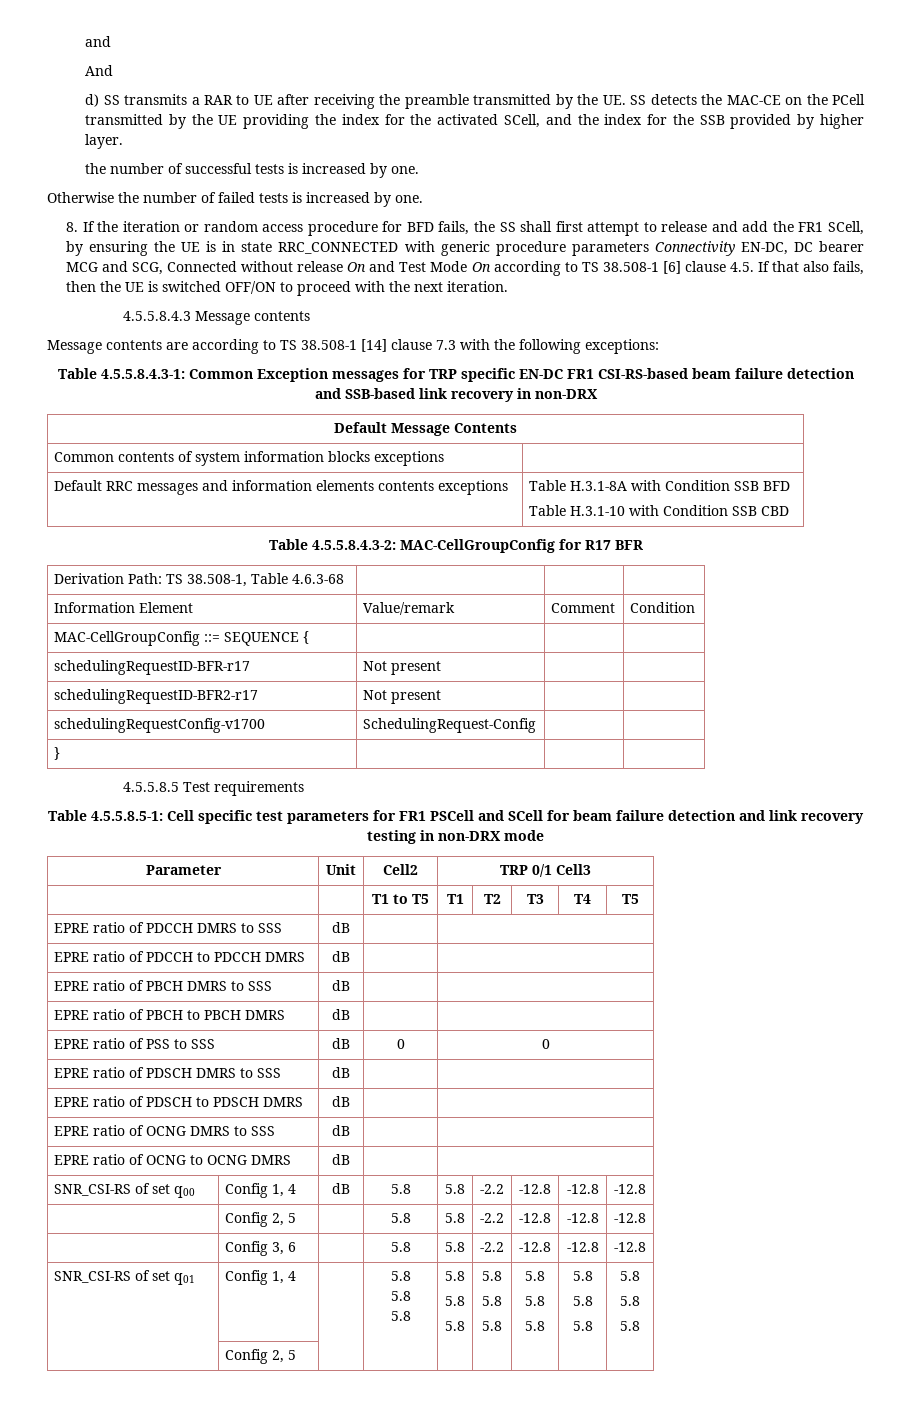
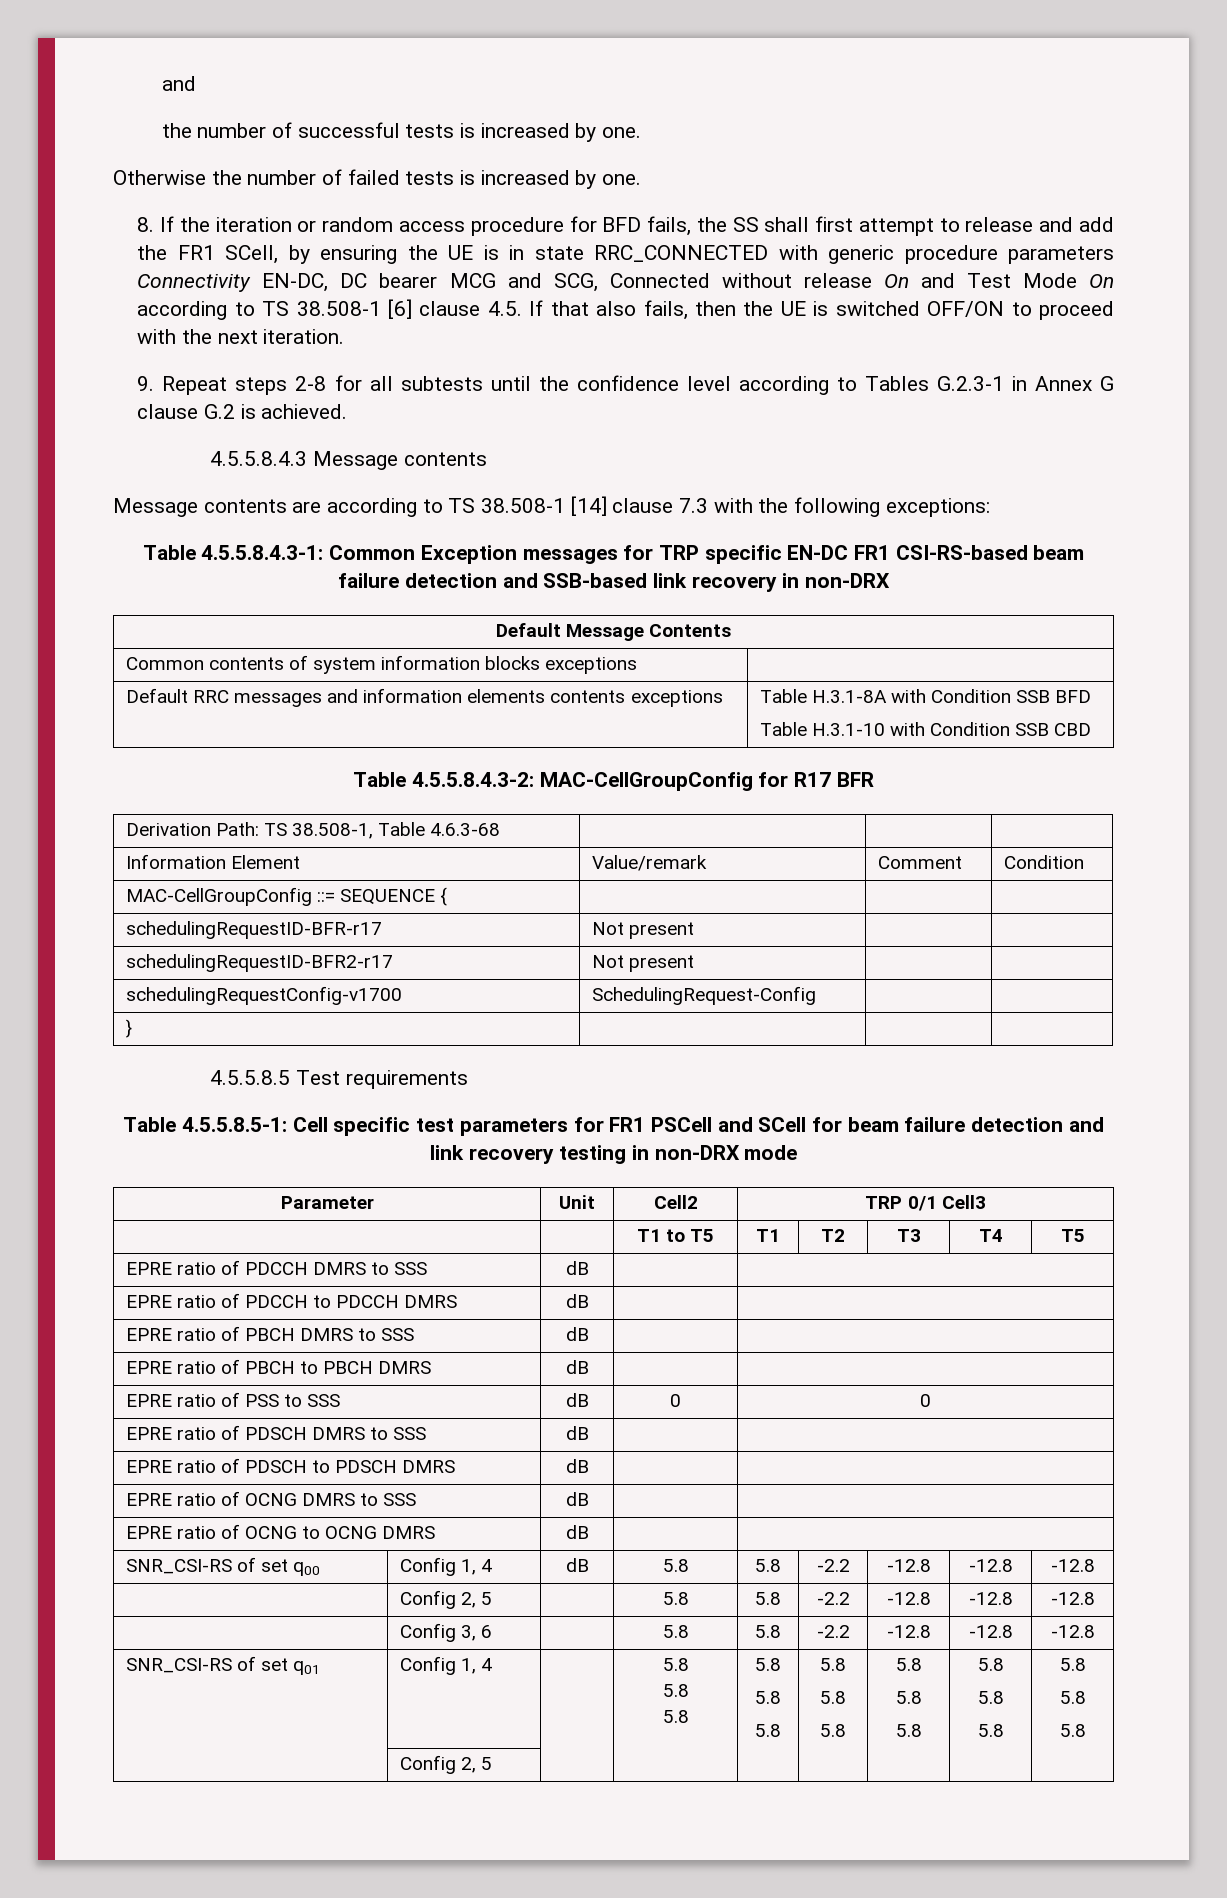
[85,36,112,47] [85,65,114,76] [85,94,866,109] [85,114,864,129] [85,134,124,149] and // And // d) SS transmits a RAR to UE after receiving the preamble transmitted by the UE. SS detects the MAC-CE on the PCell transmitted by the UE providing the index for the activated SCell, and the index for the SSB provided by higher layer. -> [161,76,196,91] and
(509, 286) none -> [137,375,1114,395] [137,404,348,419] // 9. Repeat steps 2-8 for all subtests until the confidence level according to Tables G.2.3-1 in Annex G clause G.2 is achieved.

